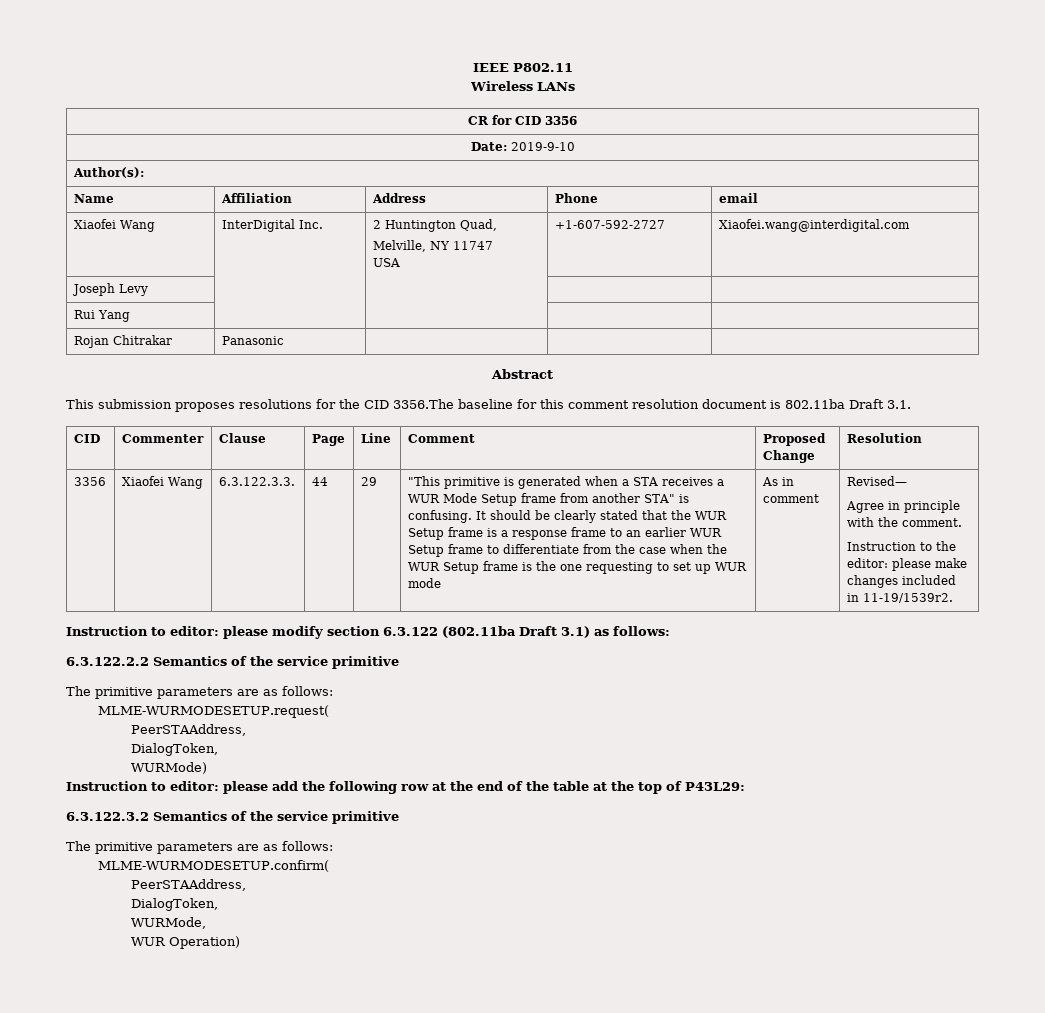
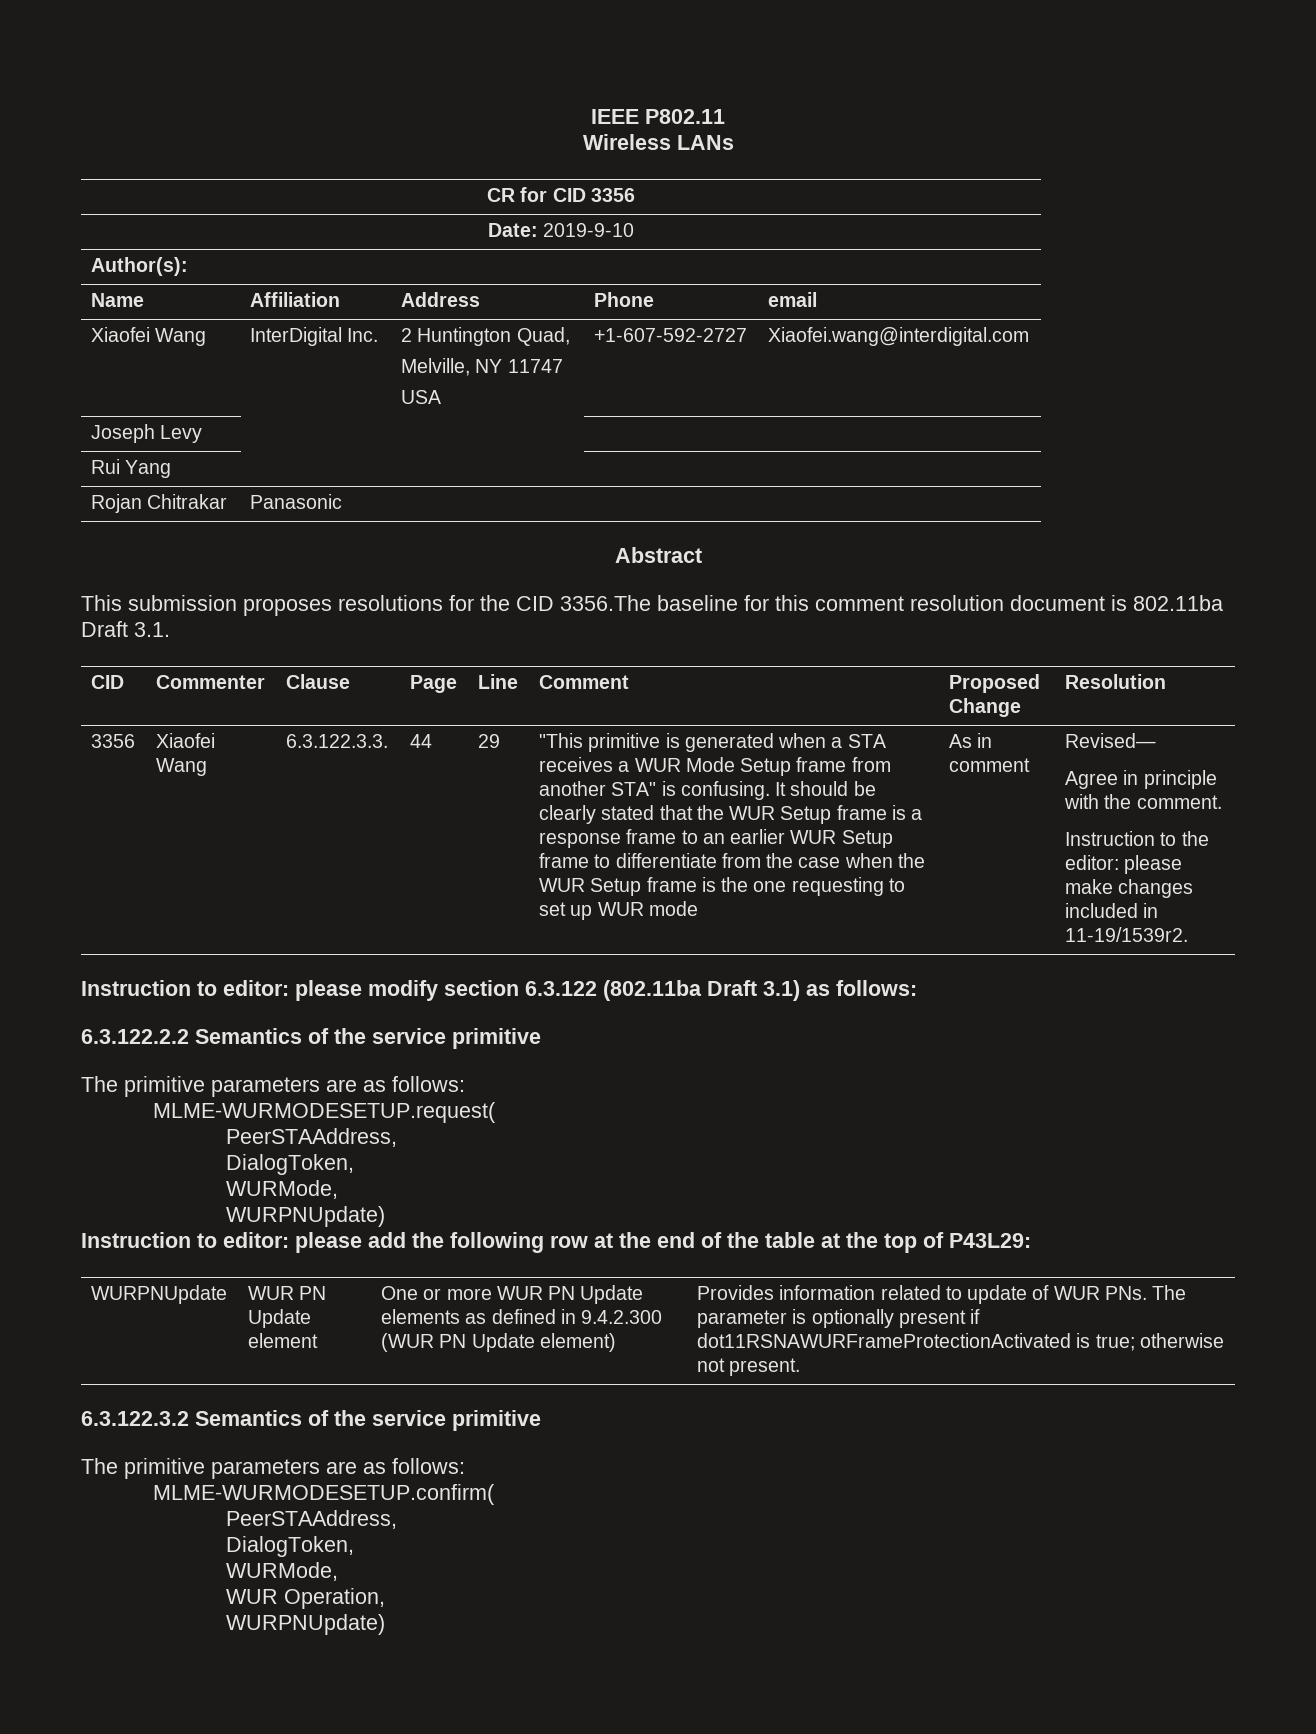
[130,762,207,774] WURMode) -> [225,1180,338,1199] [225,1206,385,1227] WURMode, // WURPNUpdate)
(745, 786) none -> [91,1285,228,1304] [248,1286,327,1300] [248,1309,312,1328] [248,1333,319,1348] [381,1285,644,1304] [381,1309,663,1324] [381,1333,616,1352] [697,1285,1187,1304] [697,1309,981,1328] [697,1333,1224,1351] [697,1358,801,1376] // WURPNUpdate | WUR PN Update element | One or more WUR PN Update elements as defined in 9.4.2.300 (WUR PN Update element) | Provides information related to update of WUR PNs. The parameter is optionally present if dot11RSNAWURFrameProtectionActivated is true; otherwise not present.
[168,936,240,949] Operation) -> [283,1588,385,1609] [225,1614,385,1635] Operation, // WURPNUpdate)

